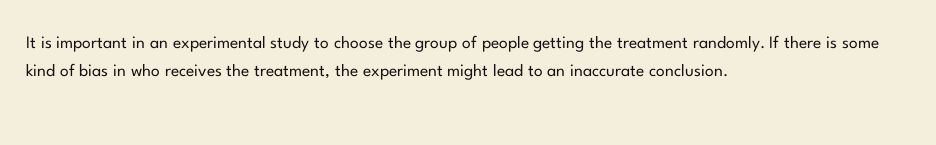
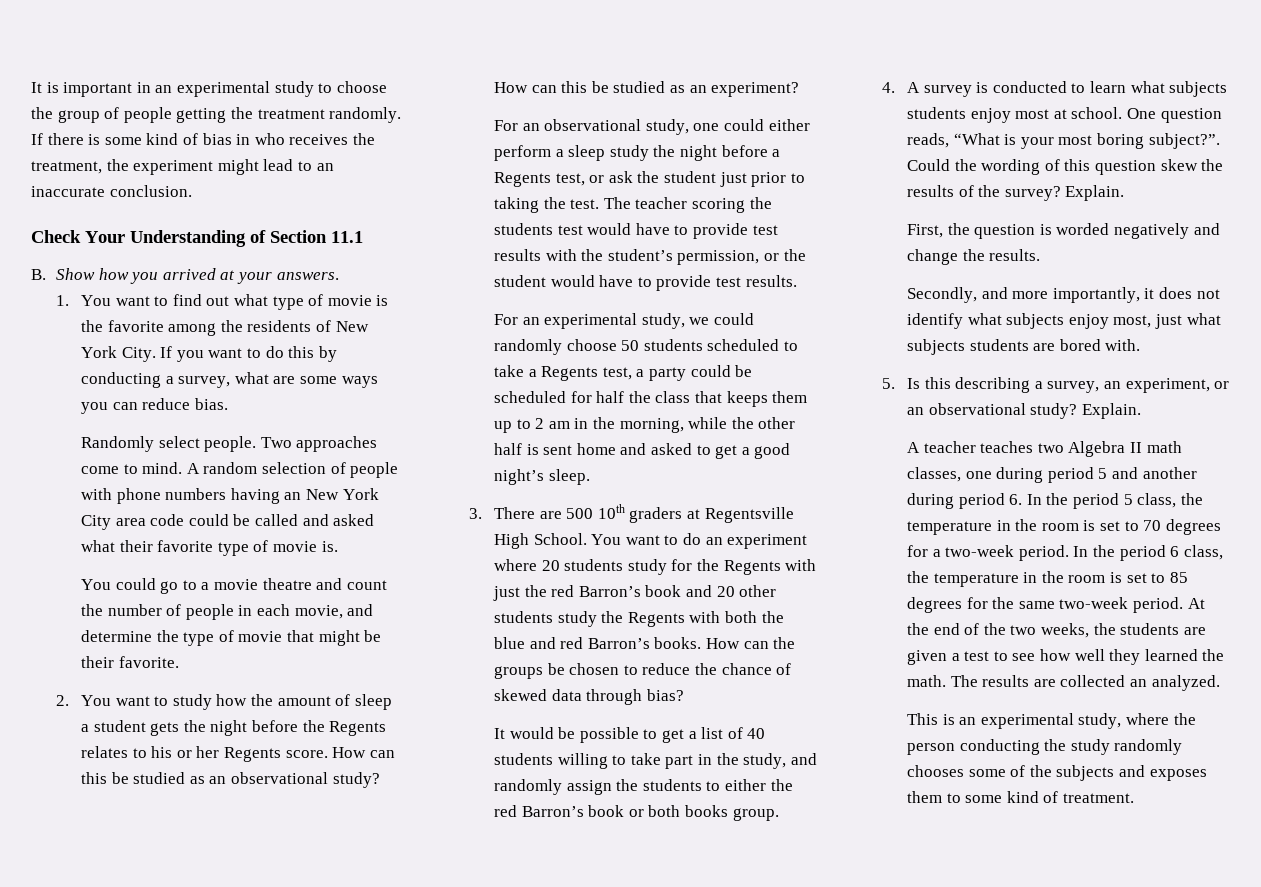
(728, 70) none -> [31,230,363,247] [31,268,339,284] [56,294,389,310] [81,320,369,336] [81,346,337,362] [81,372,378,388] [81,398,228,414] [81,436,378,452] [81,462,399,478] [81,488,379,504] [81,514,375,530] [81,540,338,556] [81,578,387,594] [81,604,374,620] [81,630,382,646] [81,656,179,668] [56,694,392,710] [81,720,387,736] [81,746,395,762] [81,772,380,788] [494,81,800,97] [494,119,810,135] [494,145,781,161] [494,171,805,187] [494,197,772,213] [494,223,778,239] [494,249,806,265] [494,275,797,291] [494,313,754,329] [494,339,798,355] [494,365,753,381] [494,391,808,407] [494,417,796,433] [494,443,791,459] [494,469,590,485] [469,504,794,523] [494,533,808,549] [494,559,817,575] [493,585,777,601] [494,611,784,627] [494,637,796,649] [494,663,792,679] [494,689,684,705] [494,727,766,743] [494,753,817,769] [494,779,793,795] [494,805,779,821] [882,81,1228,97] [907,107,1222,123] [907,133,1220,149] [907,159,1224,175] [907,185,1125,201] [907,223,1220,239] [907,249,1041,265] [907,287,1220,303] [907,313,1221,329] [907,339,1141,355] [882,377,1230,393] [907,403,1141,419] [907,441,1182,457] [907,467,1197,483] [907,493,1203,509] [907,519,1221,535] [907,545,1223,561] [907,571,1188,587] [907,597,1205,613] [907,623,1206,638] [907,649,1225,665] [907,675,1220,691] [907,713,1196,729] [907,739,1183,755] [907,765,1207,781] [907,791,1134,803] // Check Your Understanding of Section 11.1 // B. Show how you arrived at your answers. // 1. You want to find out what type of movie is the favorite among the residents of New York City. If you want to do this by conducting a survey, what are some ways you can reduce bias. // Randomly select people. Two approaches come to mind. A random selection of people with phone numbers having an New York City area code could be called and asked what their favorite type of movie is. // You could go to a movie theatre and count the number of people in each movie, and determine the type of movie that might be their favorite. // 2. You want to study how the amount of sleep a student gets the night before the Regents relates to his or her Regents score. How can this be studied as an observational study? How can this be studied as an experiment? // For an observational study, one could either perform a sleep study the night before a Regents test, or ask the student just prior to taking the test. The teacher scoring the students test would have to provide test results with the student’s permission, or the student would have to provide test results. // For an experimental study, we could randomly choose 50 students scheduled to take a Regents test, a party could be scheduled for half the class that keeps them up to 2 am in the morning, while the other half is sent home and asked to get a good night’s sleep. // 3. There are 500 10th graders at Regentsville High School. You want to do an experiment where 20 students study for the Regents with just the red Barron’s book and 20 other students study the Regents with both the blue and red Barron’s books. How can the groups be chosen to reduce the chance of skewed data through bias? // It would be possible to get a list of 40 students willing to take part in the study, and randomly assign the students to either the red Barron’s book or both books group. // 4. A survey is conducted to learn what subjects students enjoy most at school. One question reads, “What is your most boring subject?”. Could the wording of this question skew the results of the survey? Explain. // First, the question is worded negatively and change the results. // Secondly, and more importantly, it does not identify what subjects enjoy most, just what subjects students are bored with. // 5. Is this describing a survey, an experiment, or an observational study? Explain. // A teacher teaches two Algebra II math classes, one during period 5 and another during period 6. In the period 5 class, the temperature in the room is set to 70 degrees for a two-week period. In the period 6 class, the temperature in the room is set to 85 degrees for the same two-week period. At the end of the two weeks, the students are given a test to see how well they learned the math. The results are collected an analyzed. // This is an experimental study, where the person conducting the study randomly chooses some of the subjects and exposes them to some kind of treatment.

